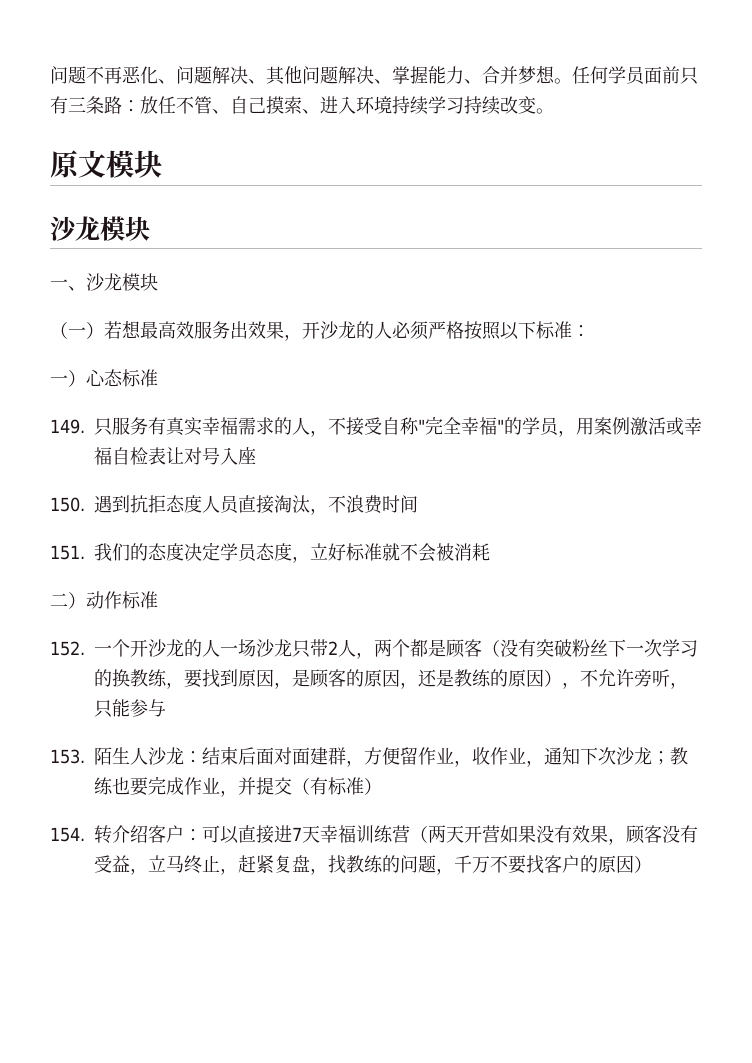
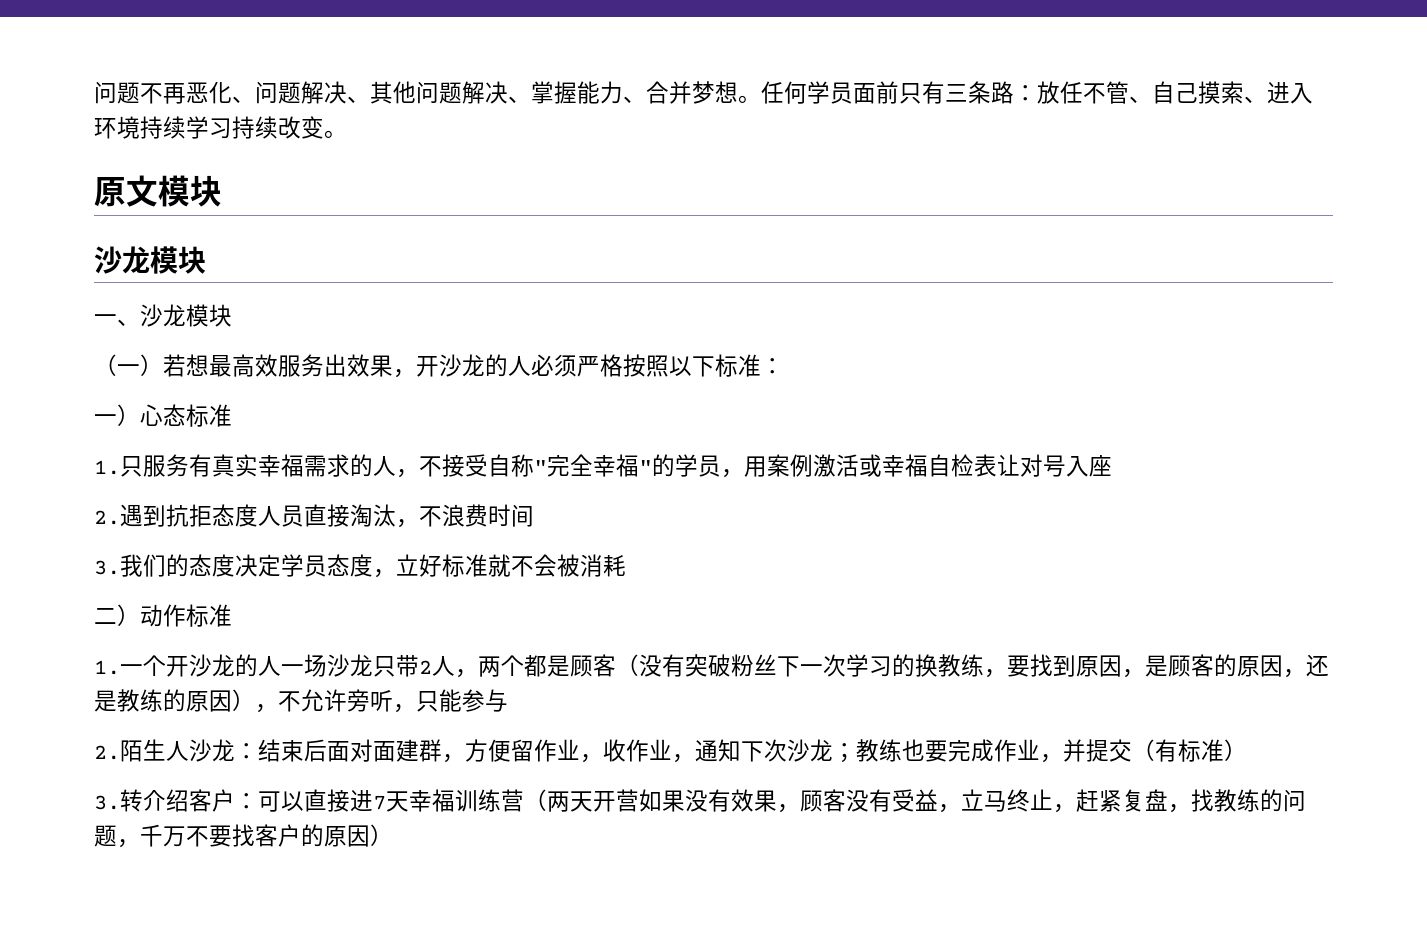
[50,419,85,434] 149. -> [94,460,120,475] 1.
[50,497,85,512] 150. -> [94,510,120,525] 2.
[50,545,85,560] 151. -> [94,560,120,575] 3.
[50,641,85,656] 152. -> [94,660,120,675] 1.
[50,749,85,764] 153. -> [94,745,120,760] 2.
[50,827,85,842] 154. -> [94,795,120,810] 3.

